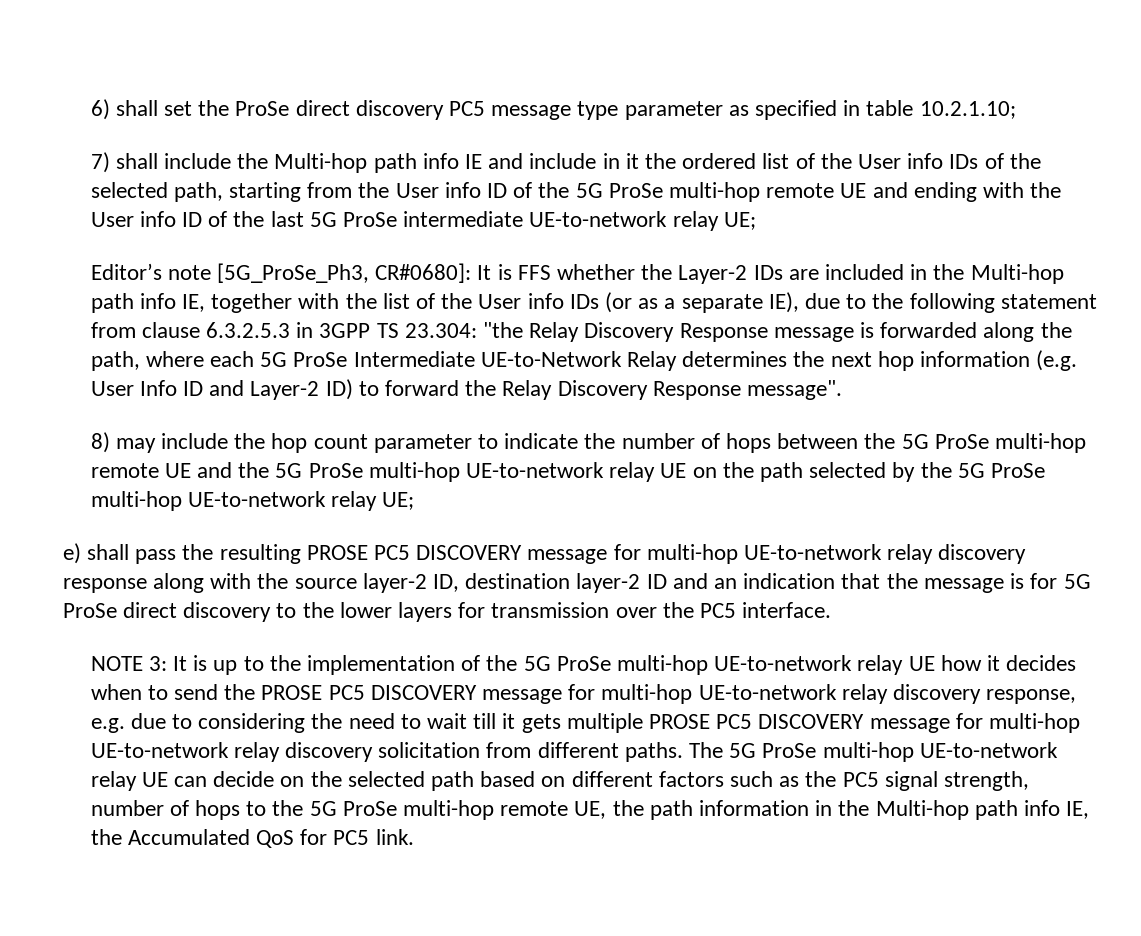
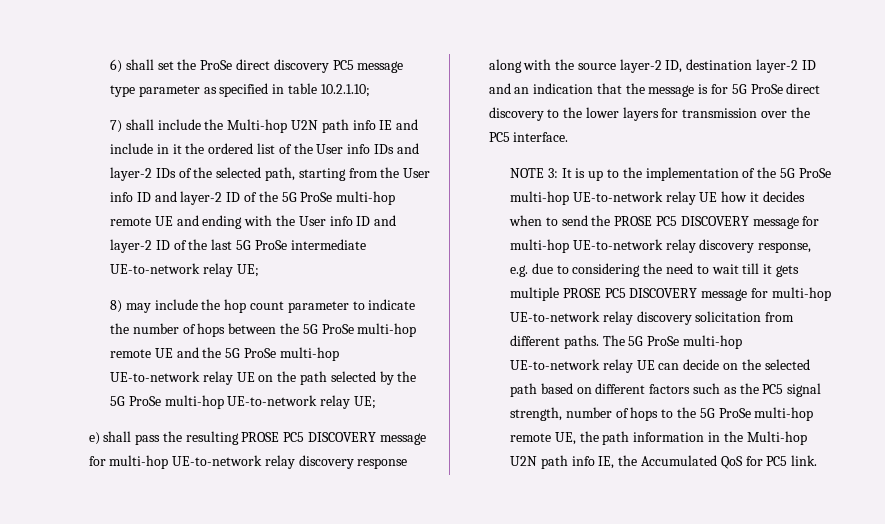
(368, 163) none -> [290,120,318,130] U2N
(979, 161) none -> [396,143,419,154] [110,167,176,181] and layer-2 IDs
(507, 190) none -> [154,191,241,205] and layer-2 ID
(202, 219) none -> [374,215,397,226] [110,239,170,253] and layer-2 ID
[90,263,1064,284] [90,292,1097,313] [90,322,1072,342] [90,350,1078,371] [90,379,843,400] // Editor’s note [5G_ProSe_Ph3, CR#0680]: It is FFS whether the Layer-2 IDs are included in the Multi-hop path info IE, together with the list of the User info IDs (or as a separate IE), due to the following statement from clause 6.3.2.5.3 in 3GPP TS 23.304: "the Relay Discovery Response message is forwarded along the path, where each 5G ProSe Intermediate UE-to-Network Relay determines the next hop information (e.g. User Info ID and Layer-2 ID) to forward the Relay Discovery Response message". -> (259, 270) none
(969, 810) none -> [510,456,538,466] U2N

